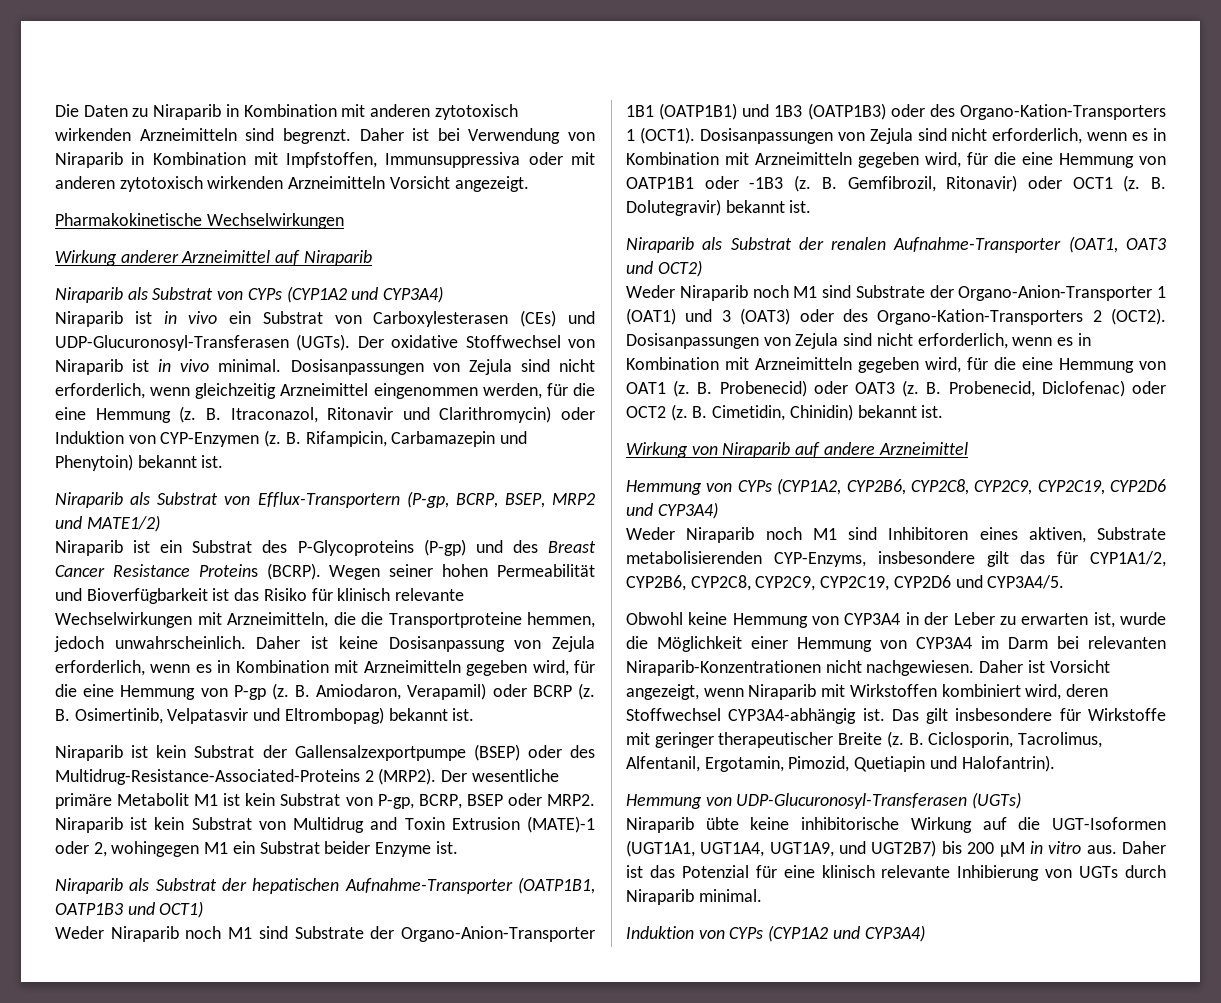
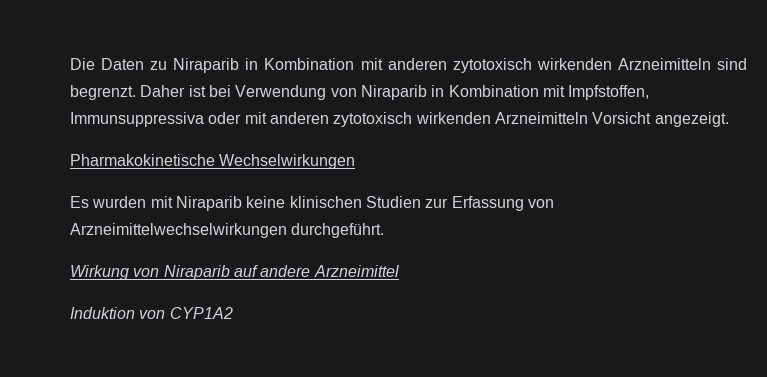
[55,250,372,266] [55,286,444,303] [55,310,595,327] [55,334,595,351] [55,359,595,375] [55,383,595,399] [55,406,595,423] [55,430,528,447] [55,454,224,471] [55,491,595,508] [55,515,160,532] [55,539,596,556] [55,563,595,580] [55,588,465,604] [55,612,595,628] [54,636,595,652] [55,660,596,676] [55,683,595,700] [55,707,475,724] [55,744,595,761] [55,768,559,785] [55,793,595,809] [55,816,595,833] [55,841,458,857] [55,877,595,894] [55,901,204,918] [55,926,595,942] [626,103,1166,120] [626,127,1166,144] [626,152,1166,168] [626,175,1166,192] [626,199,812,216] [626,236,1166,253] [626,260,702,277] [626,285,1166,301] [626,308,1166,325] [626,333,1091,349] [626,357,1166,373] [626,380,1166,397] [626,404,944,421] Wirkung anderer Arzneimittel auf Niraparib // Niraparib als Substrat von CYPs (CYP1A2 und CYP3A4) // Niraparib ist in vivo ein Substrat von Carboxylesterasen (CEs) und UDP-Glucuronosyl-Transferasen (UGTs). Der oxidative Stoffwechsel von Niraparib ist in vivo minimal. Dosisanpassungen von Zejula sind nicht erforderlich, wenn gleichzeitig Arzneimittel eingenommen werden, für die eine Hemmung (z. B. Itraconazol, Ritonavir und Clarithromycin) oder Induktion von CYP-Enzymen (z. B. Rifampicin, Carbamazepin und Phenytoin) bekannt ist. // Niraparib als Substrat von Efflux-Transportern (P-gp, BCRP, BSEP, MRP2 und MATE1/2) // Niraparib ist ein Substrat des P-Glycoproteins (P-gp) und des Breast Cancer Resistance Proteins (BCRP). Wegen seiner hohen Permeabilität und Bioverfügbarkeit ist das Risiko für klinisch relevante Wechselwirkungen mit Arzneimitteln, die die Transportproteine hemmen, jedoch unwahrscheinlich. Daher ist keine Dosisanpassung von Zejula erforderlich, wenn es in Kombination mit Arzneimitteln gegeben wird, für die eine Hemmung von P-gp (z. B. Amiodaron, Verapamil) oder BCRP (z. B. Osimertinib, Velpatasvir und Eltrombopag) bekannt ist. // Niraparib ist kein Substrat der Gallensalzexportpumpe (BSEP) oder des Multidrug-Resistance-Associated-Proteins 2 (MRP2). Der wesentliche primäre Metabolit M1 ist kein Substrat von P-gp, BCRP, BSEP oder MRP2. Niraparib ist kein Substrat von Multidrug and Toxin Extrusion (MATE)-1 oder 2, wohingegen M1 ein Substrat beider Enzyme ist. // Niraparib als Substrat der hepatischen Aufnahme-Transporter (OATP1B1, OATP1B3 und OCT1) // Weder Niraparib noch M1 sind Substrate der Organo-Anion-Transporter 1B1 (OATP1B1) und 1B3 (OATP1B3) oder des Organo-Kation-Transporters 1 (OCT1). Dosisanpassungen von Zejula sind nicht erforderlich, wenn es in Kombination mit Arzneimitteln gegeben wird, für die eine Hemmung von OATP1B1 oder -1B3 (z. B. Gemfibrozil, Ritonavir) oder OCT1 (z. B. Dolutegravir) bekannt ist. // Niraparib als Substrat der renalen Aufnahme-Transporter (OAT1, OAT3 und OCT2) // Weder Niraparib noch M1 sind Substrate der Organo-Anion-Transporter 1 (OAT1) und 3 (OAT3) oder des Organo-Kation-Transporters 2 (OCT2). Dosisanpassungen von Zejula sind nicht erforderlich, wenn es in Kombination mit Arzneimitteln gegeben wird, für die eine Hemmung von OAT1 (z. B. Probenecid) oder OAT3 (z. B. Probenecid, Diclofenac) oder OCT2 (z. B. Cimetidin, Chinidin) bekannt ist. -> [70,196,554,211] [70,223,385,238] Es wurden mit Niraparib keine klinischen Studien zur Erfassung von Arzneimittelwechselwirkungen durchgeführt.
[626,478,1166,495] [626,502,718,519] [626,527,1166,543] [626,551,1166,567] [626,575,1065,591] [626,612,1166,628] [626,636,1166,652] [626,660,1110,676] [626,684,1109,700] [626,708,1166,724] [626,731,1103,748] [626,755,1055,772] [626,792,1022,809] [626,817,1166,833] [626,840,1166,857] [626,865,1166,881] [626,889,762,905] [626,925,925,942] Hemmung von CYPs (CYP1A2, CYP2B6, CYP2C8, CYP2C9, CYP2C19, CYP2D6 und CYP3A4) // Weder Niraparib noch M1 sind Inhibitoren eines aktiven, Substrate metabolisierenden CYP-Enzyms, insbesondere gilt das für CYP1A1/2, CYP2B6, CYP2C8, CYP2C9, CYP2C19, CYP2D6 und CYP3A4/5. // Obwohl keine Hemmung von CYP3A4 in der Leber zu erwarten ist, wurde die Möglichkeit einer Hemmung von CYP3A4 im Darm bei relevanten Niraparib-Konzentrationen nicht nachgewiesen. Daher ist Vorsicht angezeigt, wenn Niraparib mit Wirkstoffen kombiniert wird, deren Stoffwechsel CYP3A4-abhängig ist. Das gilt insbesondere für Wirkstoffe mit geringer therapeutischer Breite (z. B. Ciclosporin, Tacrolimus, Alfentanil, Ergotamin, Pimozid, Quetiapin und Halofantrin). // Hemmung von UDP-Glucuronosyl-Transferasen (UGTs) // Niraparib übte keine inhibitorische Wirkung auf die UGT-Isoformen (UGT1A1, UGT1A4, UGT1A9, und UGT2B7) bis 200 µM in vitro aus. Daher ist das Potenzial für eine klinisch relevante Inhibierung von UGTs durch Niraparib minimal. // Induktion von CYPs (CYP1A2 und CYP3A4) -> [70,307,233,319] Induktion von CYP1A2

